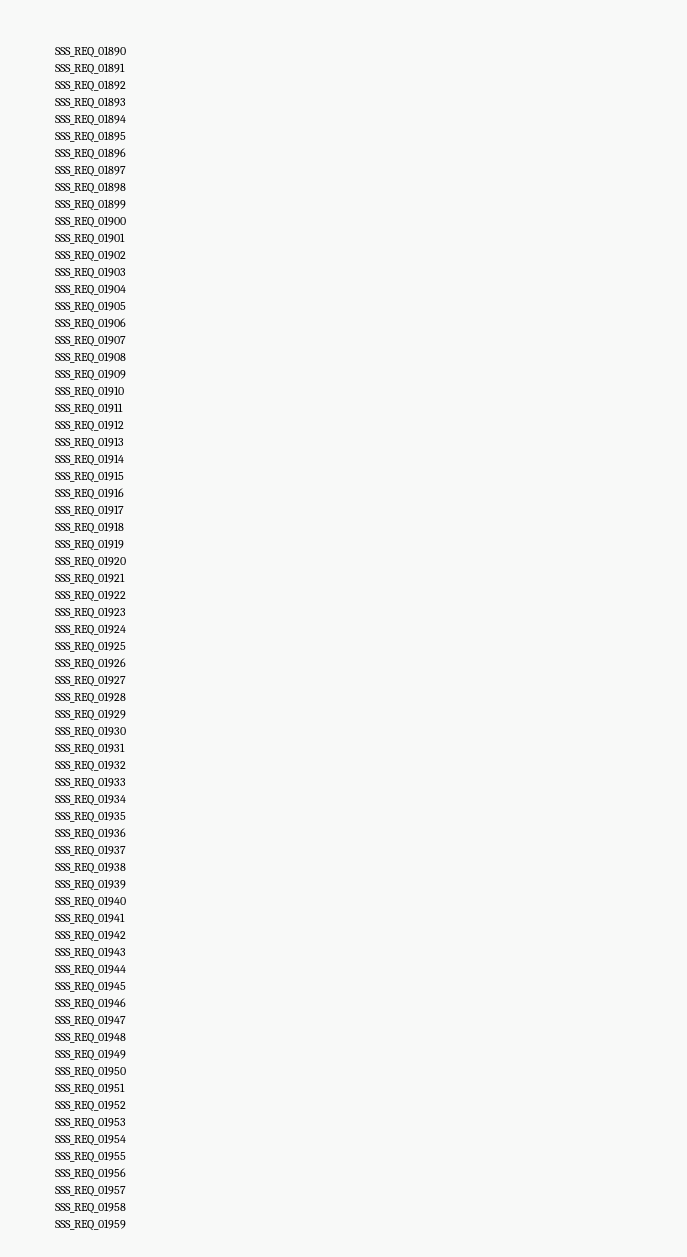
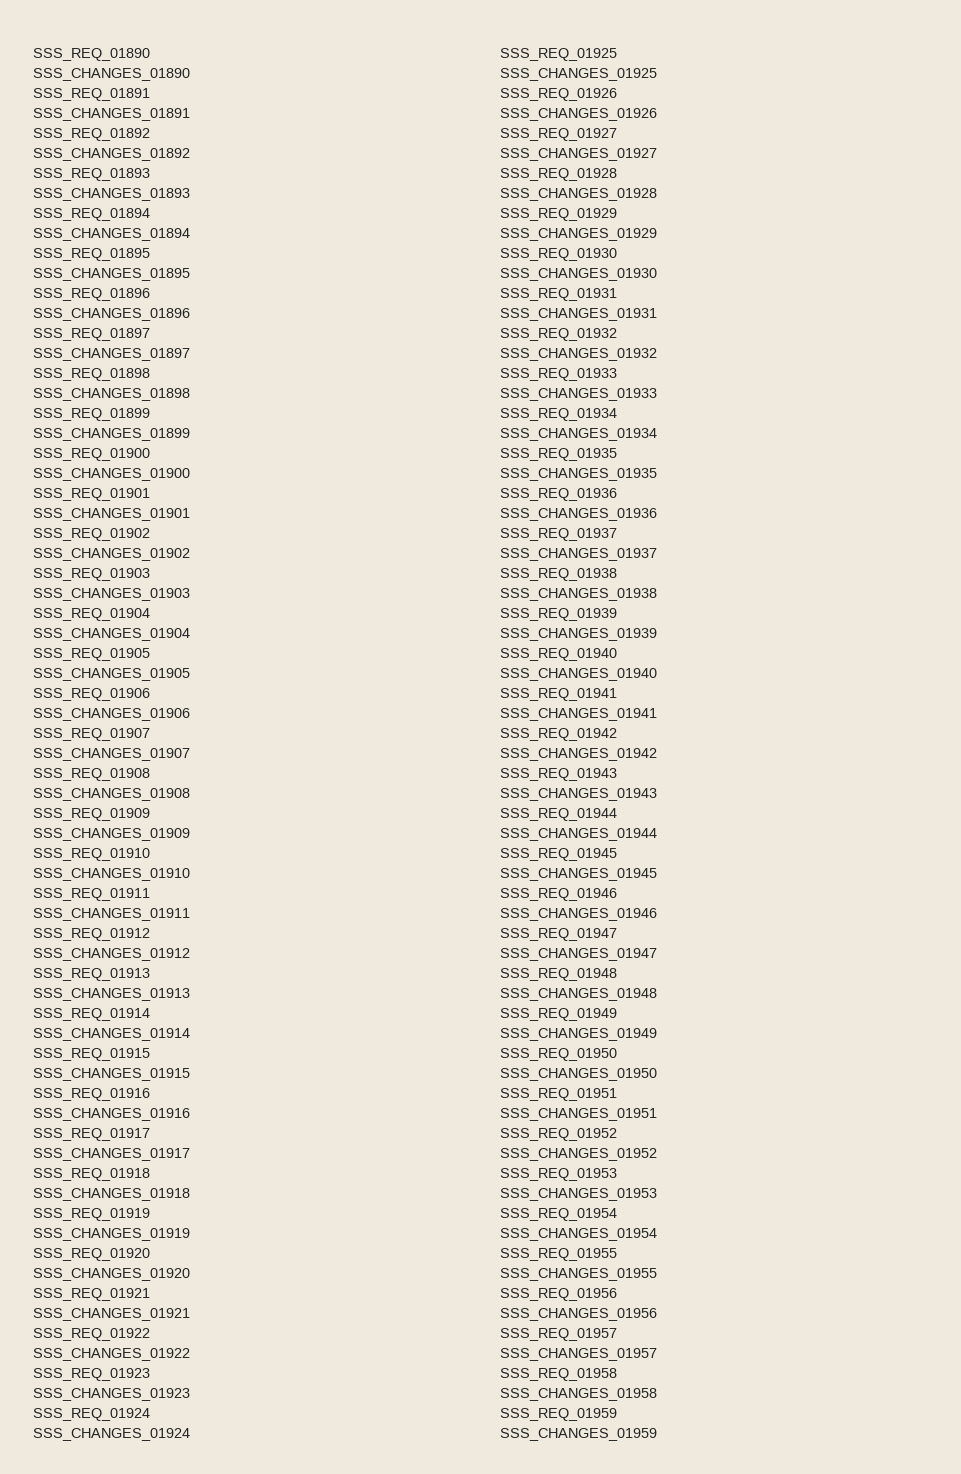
(126, 52) none -> [33,68,190,81] // SSS_CHANGES_01890
(125, 69) none -> [33,108,190,121] // SSS_CHANGES_01891
(126, 86) none -> [33,148,190,161] // SSS_CHANGES_01892
(126, 103) none -> [33,188,190,201] // SSS_CHANGES_01893
(126, 120) none -> [33,228,190,241] // SSS_CHANGES_01894
(126, 137) none -> [33,268,190,281] // SSS_CHANGES_01895
(126, 154) none -> [33,308,190,321] // SSS_CHANGES_01896
(126, 171) none -> [33,348,190,361] // SSS_CHANGES_01897
(126, 188) none -> [33,388,190,401] // SSS_CHANGES_01898
(126, 205) none -> [33,428,190,441] // SSS_CHANGES_01899
(126, 222) none -> [33,468,190,481] // SSS_CHANGES_01900
(125, 239) none -> [33,508,190,521] // SSS_CHANGES_01901
(126, 256) none -> [33,548,190,561] // SSS_CHANGES_01902
(126, 273) none -> [33,588,190,601] // SSS_CHANGES_01903
(126, 290) none -> [33,628,190,641] // SSS_CHANGES_01904
(126, 307) none -> [33,668,190,681] // SSS_CHANGES_01905
(126, 324) none -> [33,708,190,721] // SSS_CHANGES_01906
(126, 341) none -> [33,748,190,761] // SSS_CHANGES_01907
(126, 358) none -> [33,788,190,801] // SSS_CHANGES_01908
(126, 375) none -> [33,828,190,841] // SSS_CHANGES_01909
(124, 392) none -> [33,868,190,881] // SSS_CHANGES_01910
(123, 409) none -> [33,908,190,921] // SSS_CHANGES_01911
(124, 426) none -> [33,948,190,961] // SSS_CHANGES_01912
(124, 443) none -> [33,988,190,1001] // SSS_CHANGES_01913
(124, 460) none -> [33,1028,190,1041] // SSS_CHANGES_01914
(124, 477) none -> [33,1068,190,1081] // SSS_CHANGES_01915
(124, 494) none -> [33,1108,190,1121] // SSS_CHANGES_01916
(124, 511) none -> [33,1148,190,1161] // SSS_CHANGES_01917
(124, 528) none -> [33,1188,190,1201] // SSS_CHANGES_01918
(124, 545) none -> [33,1228,190,1241] // SSS_CHANGES_01919
(126, 562) none -> [33,1268,190,1281] // SSS_CHANGES_01920
(125, 579) none -> [33,1308,190,1321] // SSS_CHANGES_01921
(126, 596) none -> [33,1348,190,1361] // SSS_CHANGES_01922
(126, 613) none -> [33,1388,190,1401] // SSS_CHANGES_01923
(126, 630) none -> [33,1428,190,1441] // SSS_CHANGES_01924
(126, 647) none -> [500,68,657,81] // SSS_CHANGES_01925
(126, 664) none -> [500,108,657,121] // SSS_CHANGES_01926
(126, 681) none -> [500,148,657,161] // SSS_CHANGES_01927
(126, 698) none -> [500,188,657,201] // SSS_CHANGES_01928
(126, 715) none -> [500,228,657,241] // SSS_CHANGES_01929
(126, 732) none -> [500,268,657,281] // SSS_CHANGES_01930
(125, 749) none -> [500,308,657,321] // SSS_CHANGES_01931
(126, 766) none -> [500,348,657,361] // SSS_CHANGES_01932
(126, 783) none -> [500,388,657,401] // SSS_CHANGES_01933
(126, 800) none -> [500,428,657,441] // SSS_CHANGES_01934
(126, 817) none -> [500,468,657,481] // SSS_CHANGES_01935
(126, 834) none -> [500,508,657,521] // SSS_CHANGES_01936
(126, 851) none -> [500,548,657,561] // SSS_CHANGES_01937
(126, 868) none -> [500,588,657,601] // SSS_CHANGES_01938
(126, 885) none -> [500,628,657,641] // SSS_CHANGES_01939
(126, 902) none -> [500,668,657,681] // SSS_CHANGES_01940
(125, 919) none -> [500,708,657,721] // SSS_CHANGES_01941
(126, 936) none -> [500,748,657,761] // SSS_CHANGES_01942
(126, 953) none -> [500,788,657,801] // SSS_CHANGES_01943
(126, 970) none -> [500,828,657,841] // SSS_CHANGES_01944
(126, 987) none -> [500,868,657,881] // SSS_CHANGES_01945
(126, 1004) none -> [500,908,657,921] // SSS_CHANGES_01946
(126, 1021) none -> [500,948,657,961] // SSS_CHANGES_01947
(126, 1038) none -> [500,988,657,1001] // SSS_CHANGES_01948
(126, 1055) none -> [500,1028,657,1041] // SSS_CHANGES_01949
(126, 1072) none -> [500,1068,657,1081] // SSS_CHANGES_01950
(125, 1089) none -> [500,1108,657,1121] // SSS_CHANGES_01951
(126, 1106) none -> [500,1148,657,1161] // SSS_CHANGES_01952
(126, 1123) none -> [500,1188,657,1201] // SSS_CHANGES_01953
(126, 1140) none -> [500,1228,657,1241] // SSS_CHANGES_01954
(126, 1157) none -> [500,1268,657,1281] // SSS_CHANGES_01955
(126, 1174) none -> [500,1308,657,1321] // SSS_CHANGES_01956
(126, 1191) none -> [500,1348,657,1361] // SSS_CHANGES_01957
(126, 1208) none -> [500,1388,657,1401] // SSS_CHANGES_01958
(126, 1225) none -> [500,1428,657,1441] // SSS_CHANGES_01959

